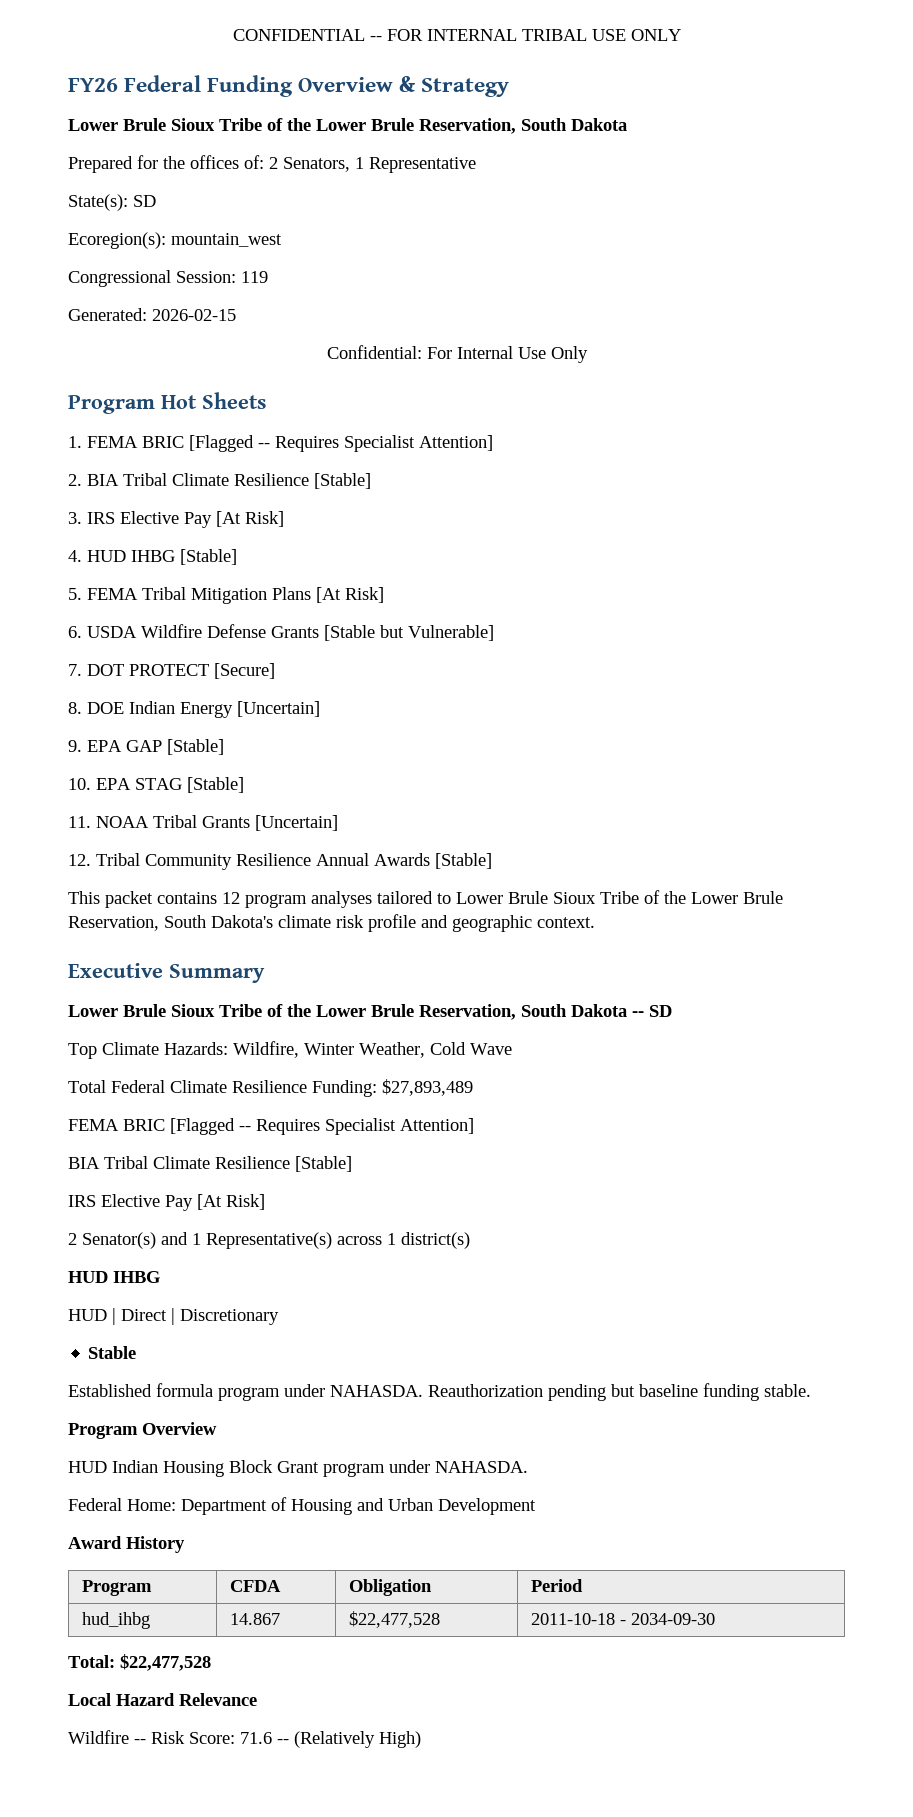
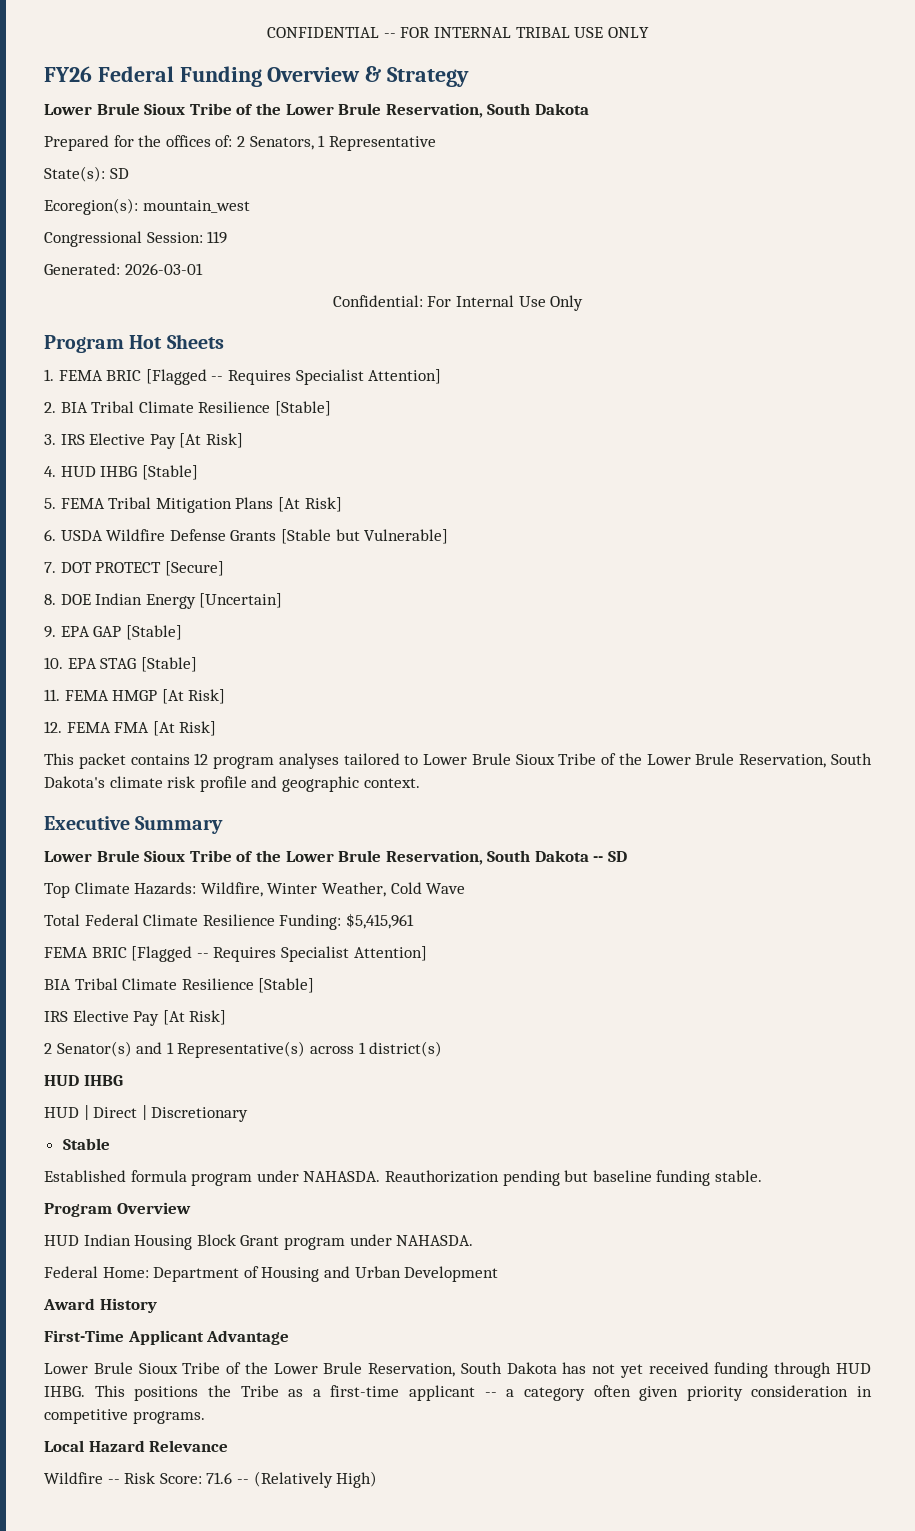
[152,309,236,321] 2026-02-15 -> [124,263,203,275] 2026-03-01
[96,815,338,831] [68,853,492,870] NOAA Tribal Grants [Uncertain] // 12. Tribal Community Resilience Annual Awards [Stable] -> [64,689,226,704] [44,721,217,736] FEMA HMGP [At Risk] // 12. FEMA FMA [At Risk]
[382,1079,473,1096] $27,893,489 -> [345,913,414,929] $5,415,961
[81,1580,152,1596] [229,1580,281,1592] [348,1579,432,1596] [530,1579,583,1592] [81,1612,150,1629] [229,1613,280,1625] [348,1611,440,1628] [530,1613,715,1625] [68,1654,211,1671] // Program | CFDA | Obligation | Period // hud_ihbg | 14.867 | $22,477,528 | 2011-10-18 - 2034-09-30 // Total: $22,477,528 -> [44,1330,290,1345] [44,1362,871,1378] [44,1385,872,1401] [44,1409,205,1424] // First-Time Applicant Advantage // Lower Brule Sioux Tribe of the Lower Brule Reservation, South Dakota has not yet received funding through HUD IHBG. This positions the Tribe as a first-time applicant -- a category often given priority consideration in competitive programs.

